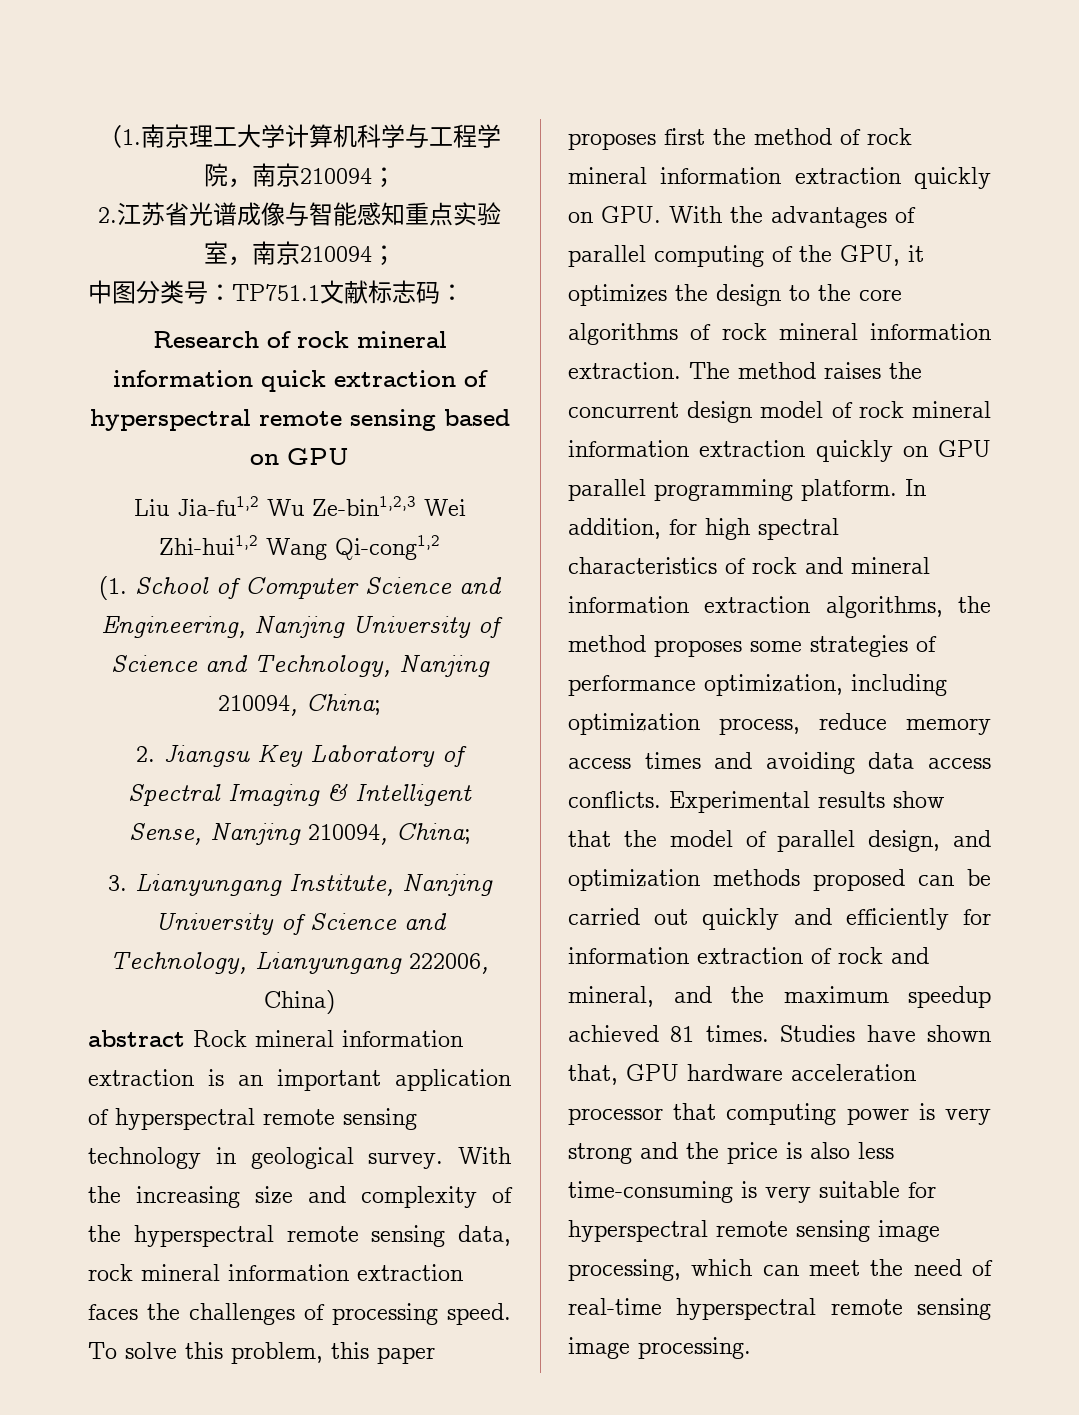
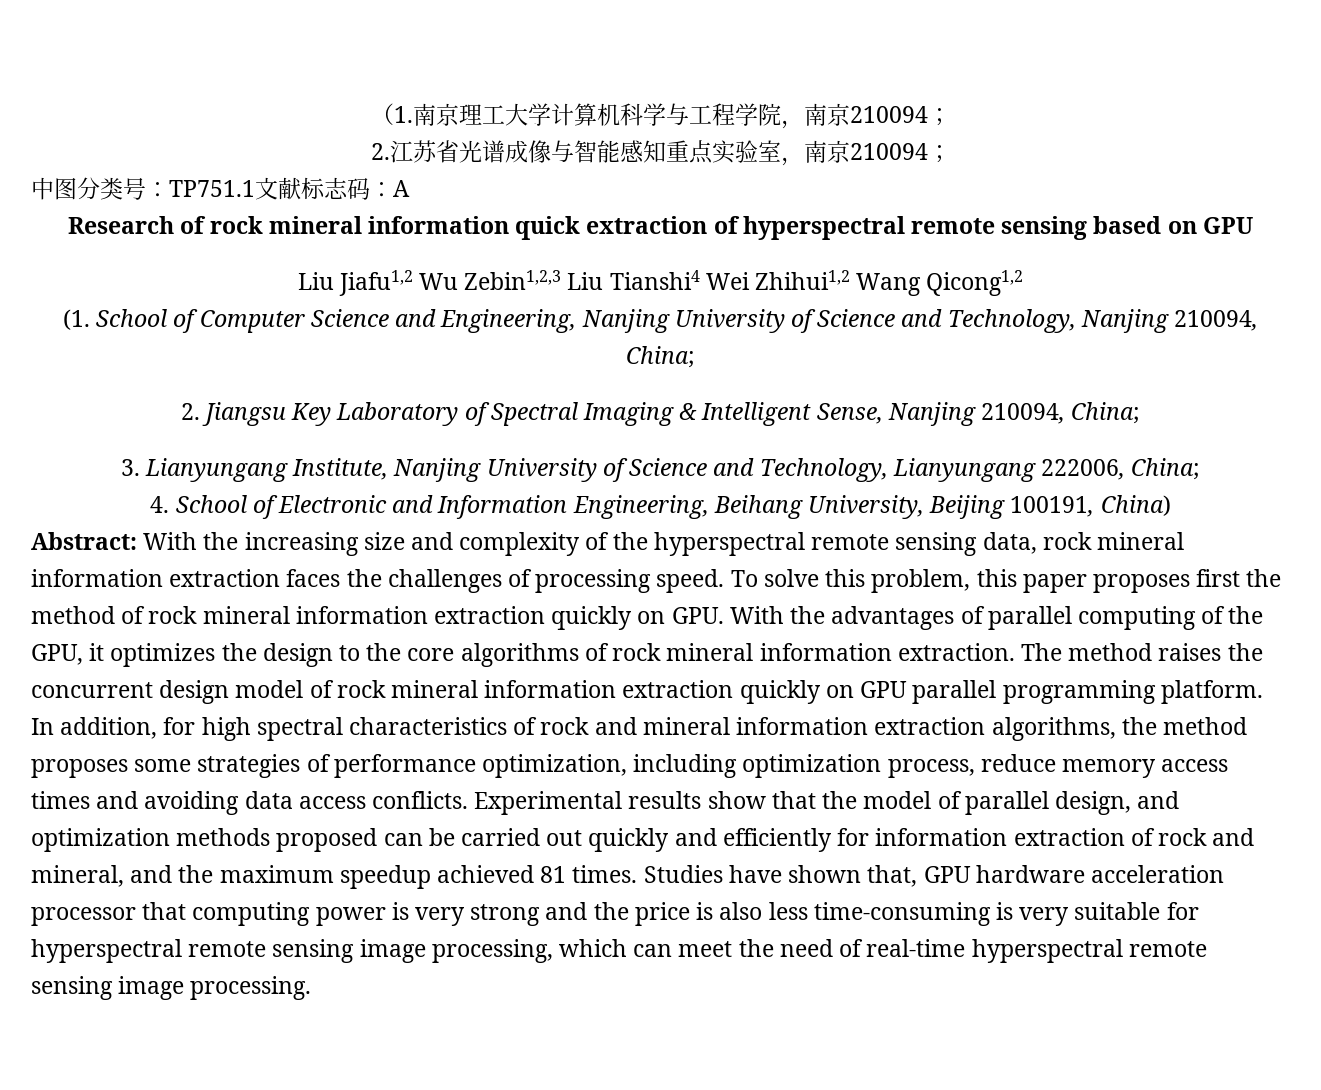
(464, 292) none -> [393,180,410,197] A
[176,496,466,516] [159,535,440,560] Jia-fu1,2 Wu Ze-bin1,2,3 Wei Zhi-hui1,2 Wang Qi-cong1,2 -> [338,270,1024,296] Jiafu1,2 Wu Zebin1,2,3 Liu Tianshi4 Wei Zhihui1,2 Wang Qicong1,2
[264,990,335,1014] [88,1030,464,1047] [88,1069,512,1091] [88,1108,417,1130] [88,1147,444,1169] China) // abstract Rock mineral information extraction is an important application of hyperspectral remote sensing technology in geological survey. -> [1131,458,1201,480] [150,495,1171,519] [31,532,137,550] China; // 4. School of Electronic and Information Engineering, Beihang University, Beijing 100191, China) // Abstract:

